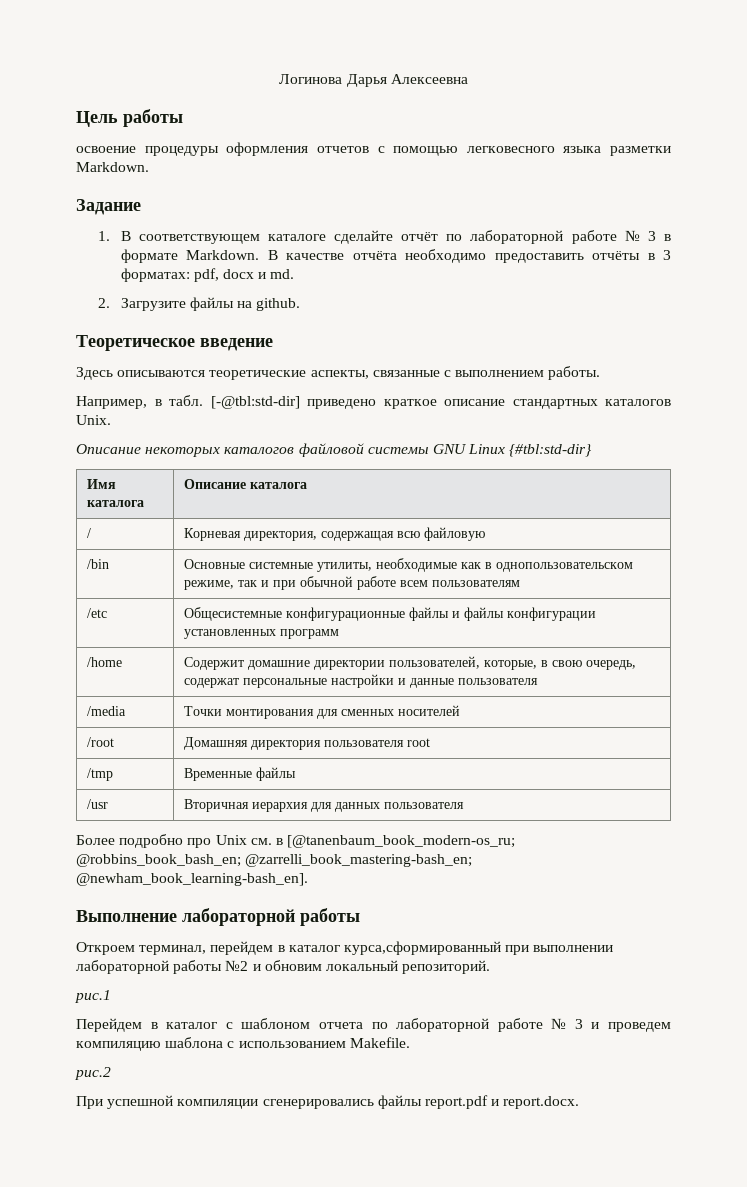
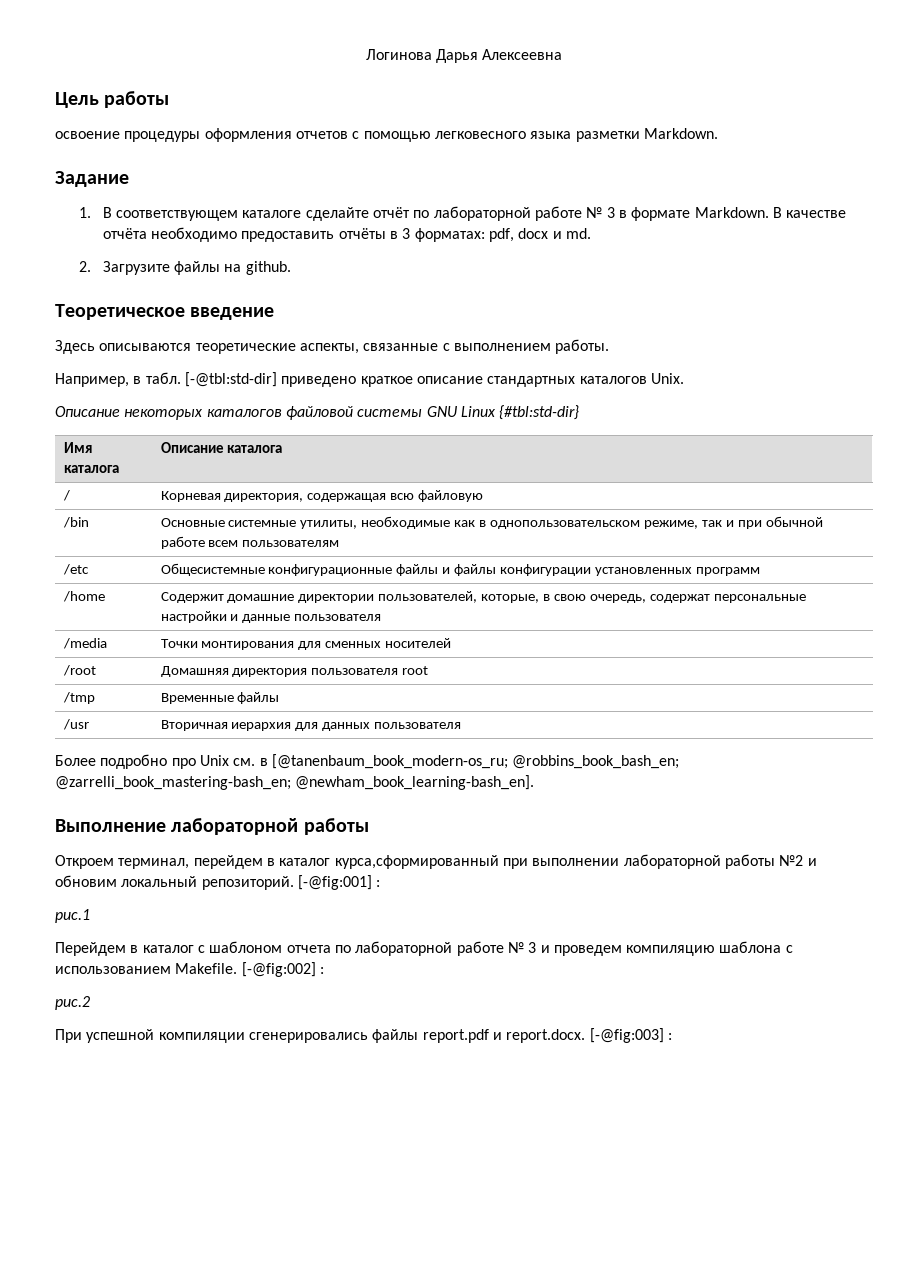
(491, 967) none -> [297,875,381,890] [-@fig:001] :
(410, 1042) none -> [241,962,324,977] [-@fig:002] :
(580, 1102) none -> [589,1028,672,1043] [-@fig:003] :

